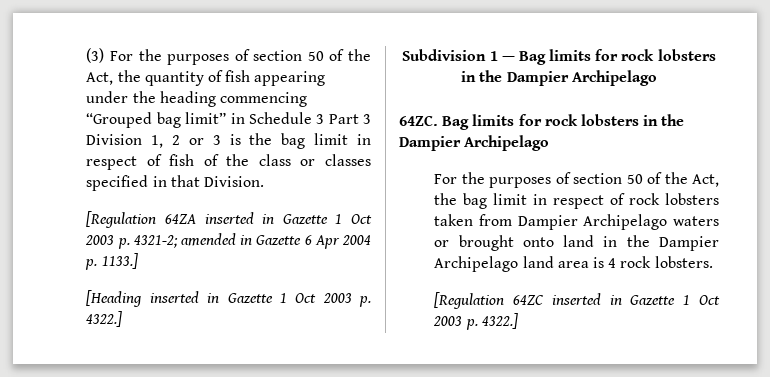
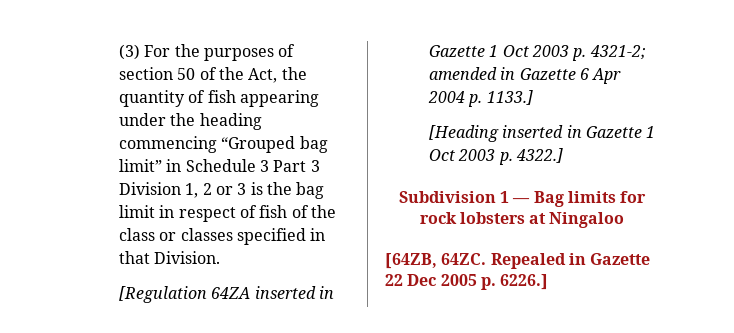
[461,70,657,86] [399,114,685,130] [399,135,550,151] [434,172,719,188] [434,193,719,209] [434,214,719,230] [434,235,719,251] [434,256,713,272] [434,292,720,309] [433,313,518,330] in the Dampier Archipelago // 64ZC. Bag limits for rock lobsters in the Dampier Archipelago // For the purposes of section 50 of the Act, the bag limit in respect of rock lobsters taken from Dampier Archipelago waters or brought onto land in the Dampier Archipelago land area is 4 rock lobsters. // [Regulation 64ZC inserted in Gazette 1 Oct 2003 p. 4322.] -> [529,212,625,228] [385,253,651,269] [385,274,549,290] at Ningaloo // [64ZB, 64ZC. Repealed in Gazette 22 Dec 2005 p. 6226.]

